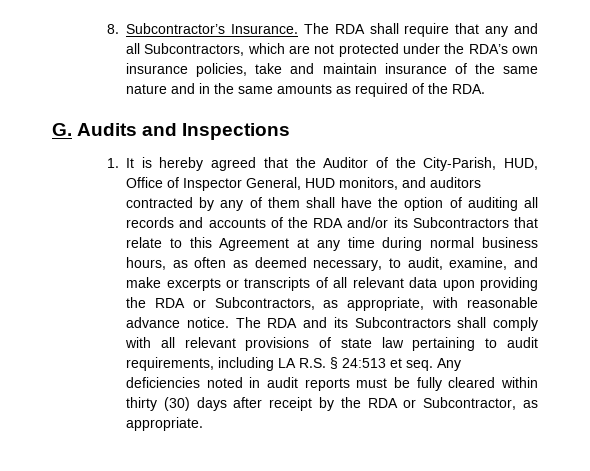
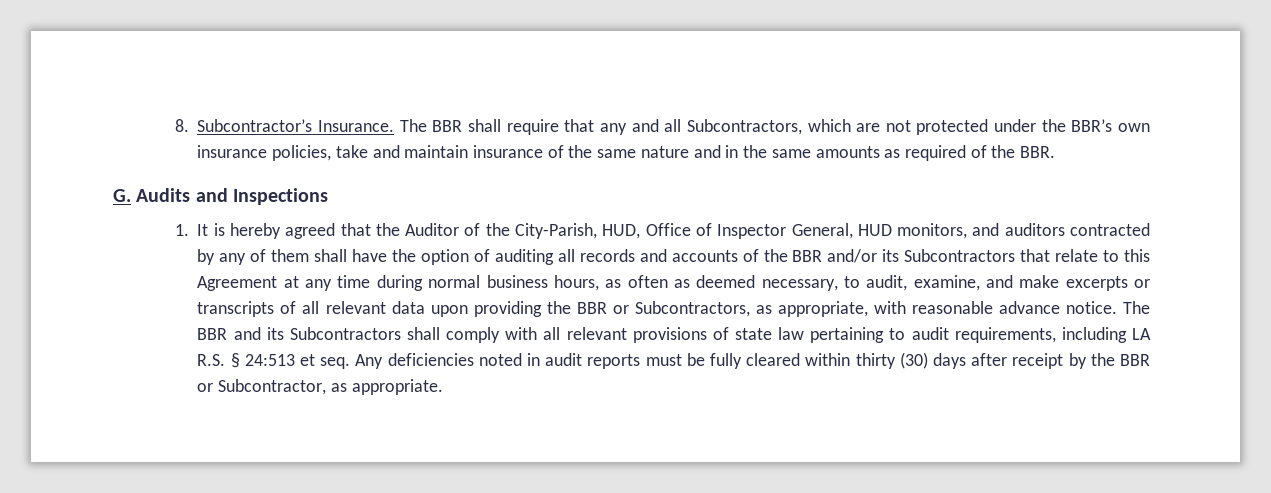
[334,24,365,34] RDA -> [432,120,463,132] BBR
[468,44,508,54] RDA’s -> [1071,119,1113,132] BBR’s
[452,84,486,94] RDA. -> [1020,146,1056,158] BBR.
[313,218,344,228] RDA -> [792,250,823,262] BBR
[154,298,185,308] RDA -> [576,302,607,314] BBR
[267,318,298,328] RDA -> [197,328,228,340] BBR
[367,398,398,408] RDA -> [1120,354,1151,366] BBR

